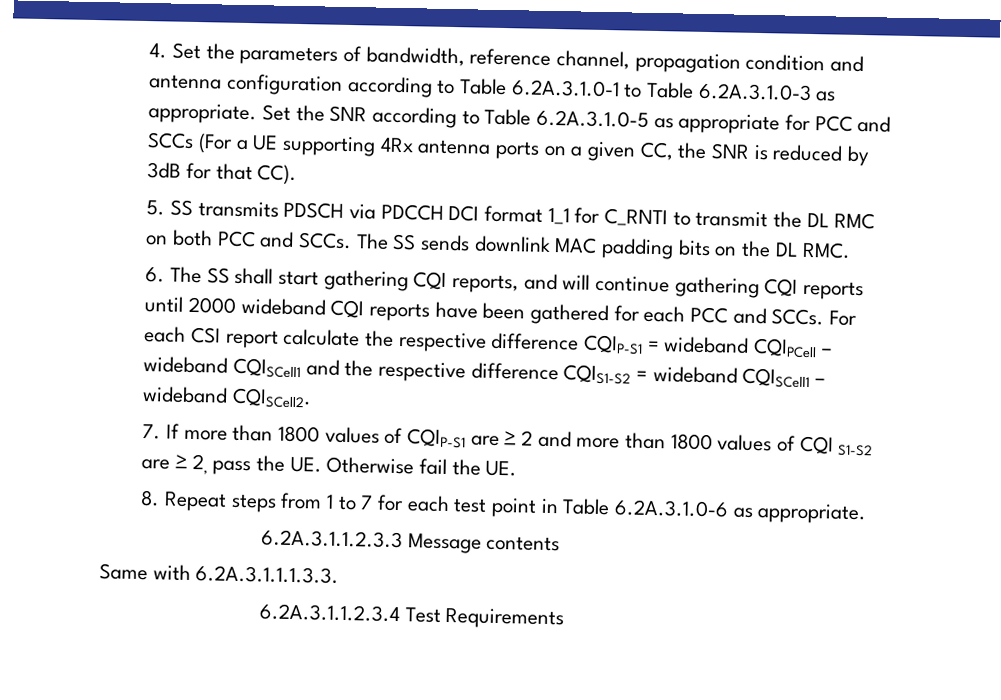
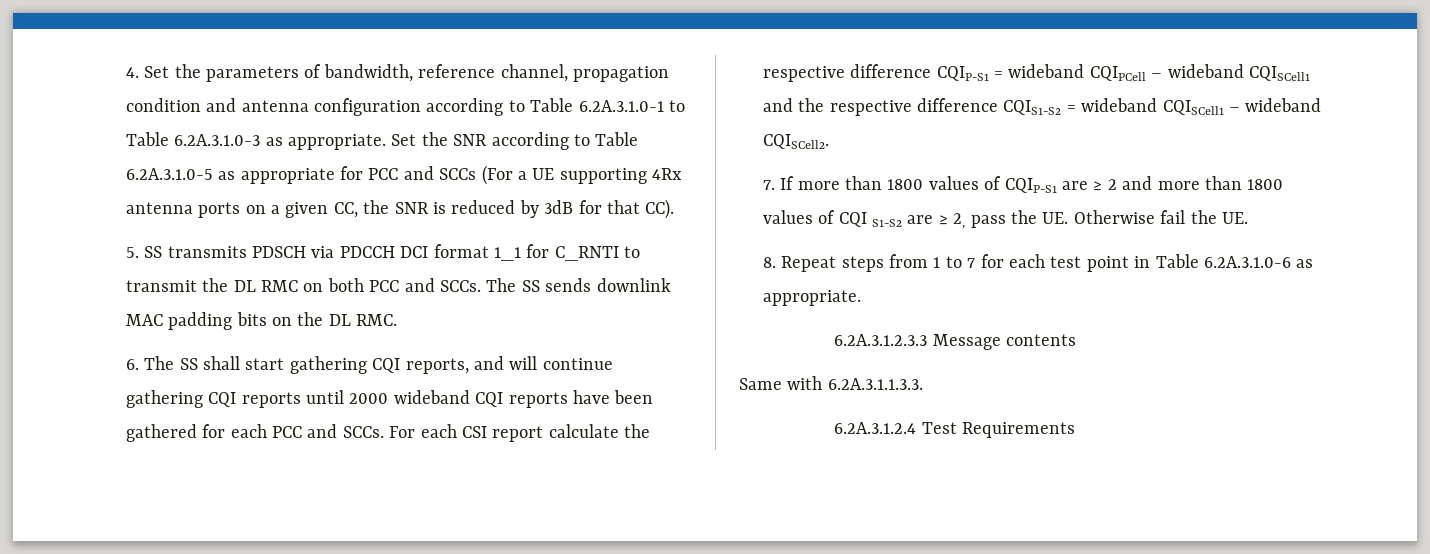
[261,529,404,549] 6.2A.3.1.1.2.3.3 -> [834,334,928,346] 6.2A.3.1.2.3.3
[195,565,340,584] [259,603,401,623] 6.2A.3.1.1.1.3.3. // 6.2A.3.1.1.2.3.4 -> [827,378,923,390] [834,422,917,434] 6.2A.3.1.1.3.3. // 6.2A.3.1.2.4

